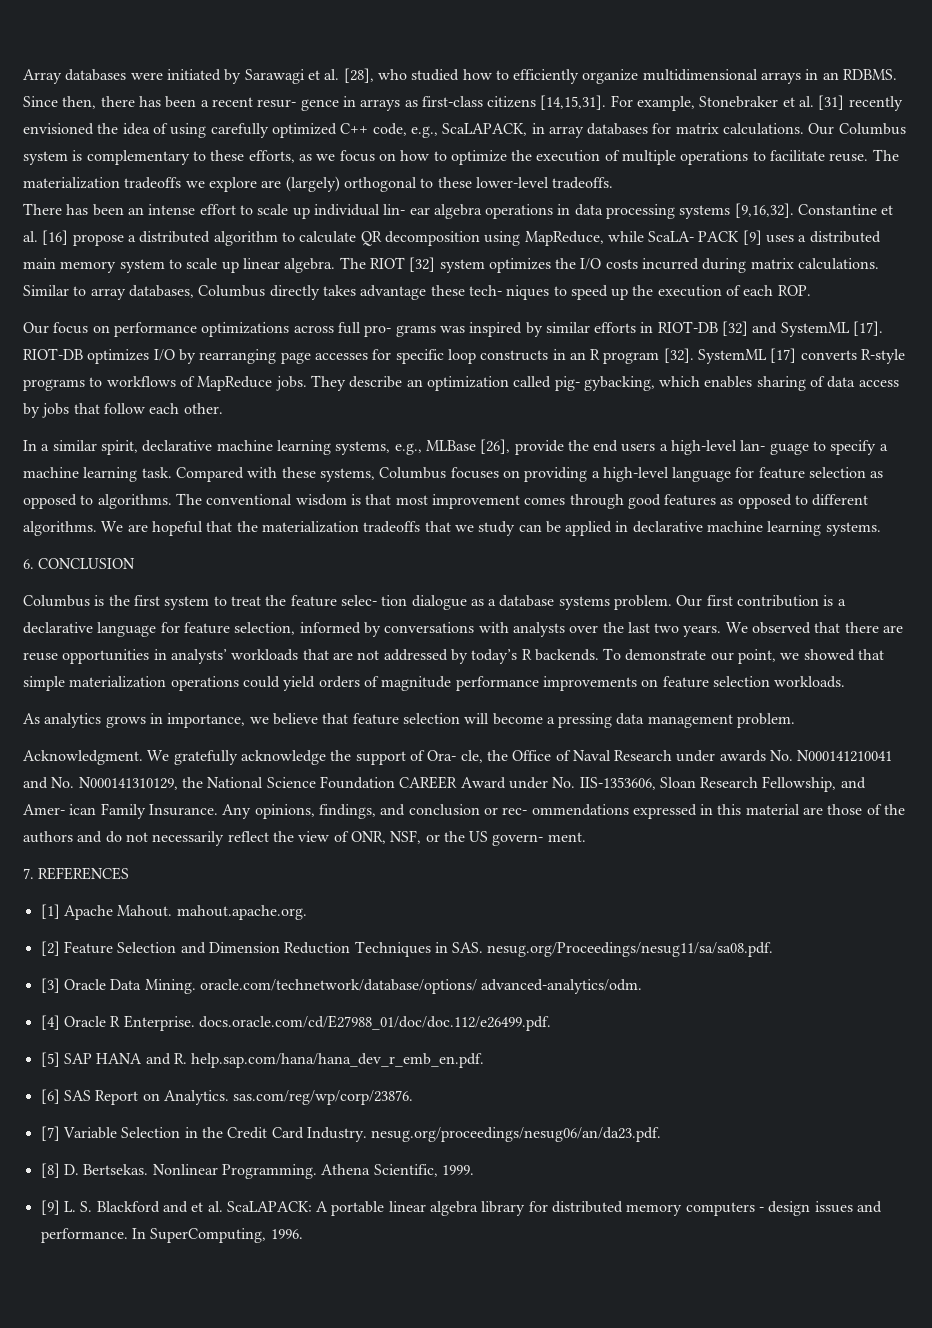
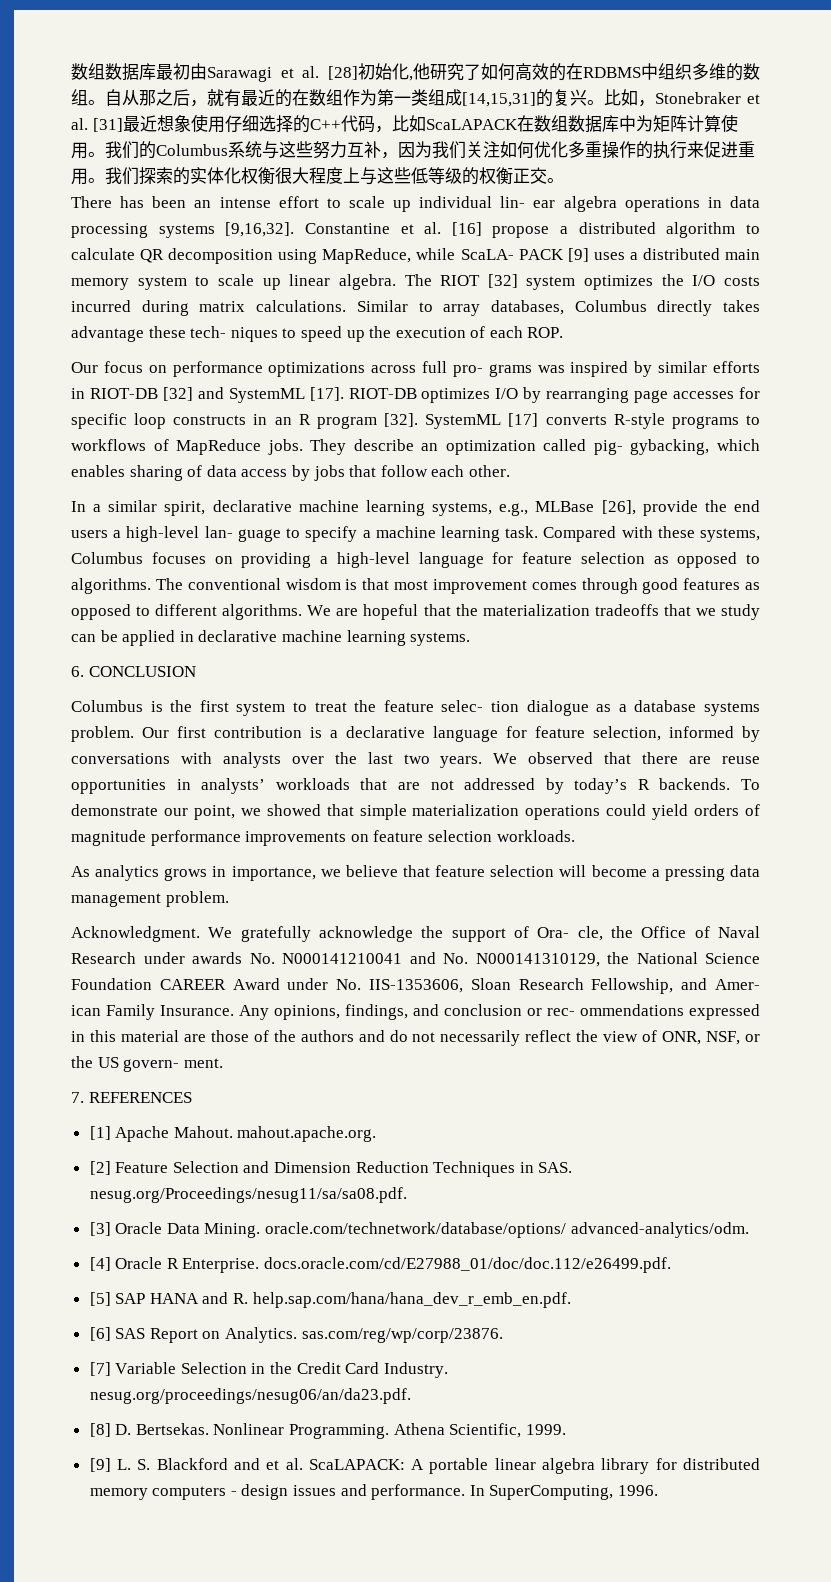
[23,68,898,84] [23,95,903,111] [23,123,906,138] [23,149,899,165] [23,176,614,192] Array databases were initiated by Sarawagi et al. [28], who studied how to efficiently organize multidimensional arrays in an RDBMS. Since then, there has been a recent resur- gence in arrays as first-class citizens [14,15,31]. For example, Stonebraker et al. [31] recently envisioned the idea of using carefully optimized C++ code, e.g., ScaLAPACK, in array databases for matrix calculations. Our Columbus system is complementary to these efforts, as we focus on how to optimize the execution of multiple operations to facilitate reuse. The materialization tradeoffs we explore are (largely) orthogonal to these lower-level tradeoffs. -> [71,63,760,82] [71,89,760,107] [71,114,738,133] [71,141,755,159] [71,167,564,185] 数组数据库最初由Sarawagi et al. [28]初始化,他研究了如何高效的在RDBMS中组织多维的数组。自从那之后，就有最近的在数组作为第一类组成[14,15,31]的复兴。比如，Stonebraker et al. [31]最近想象使用仔细选择的C++代码，比如ScaLAPACK在数组数据库中为矩阵计算使用。我们的Columbus系统与这些努力互补，因为我们关注如何优化多重操作的执行来促进重用。我们探索的实体化权衡很大程度上与这些低等级的权衡正交。

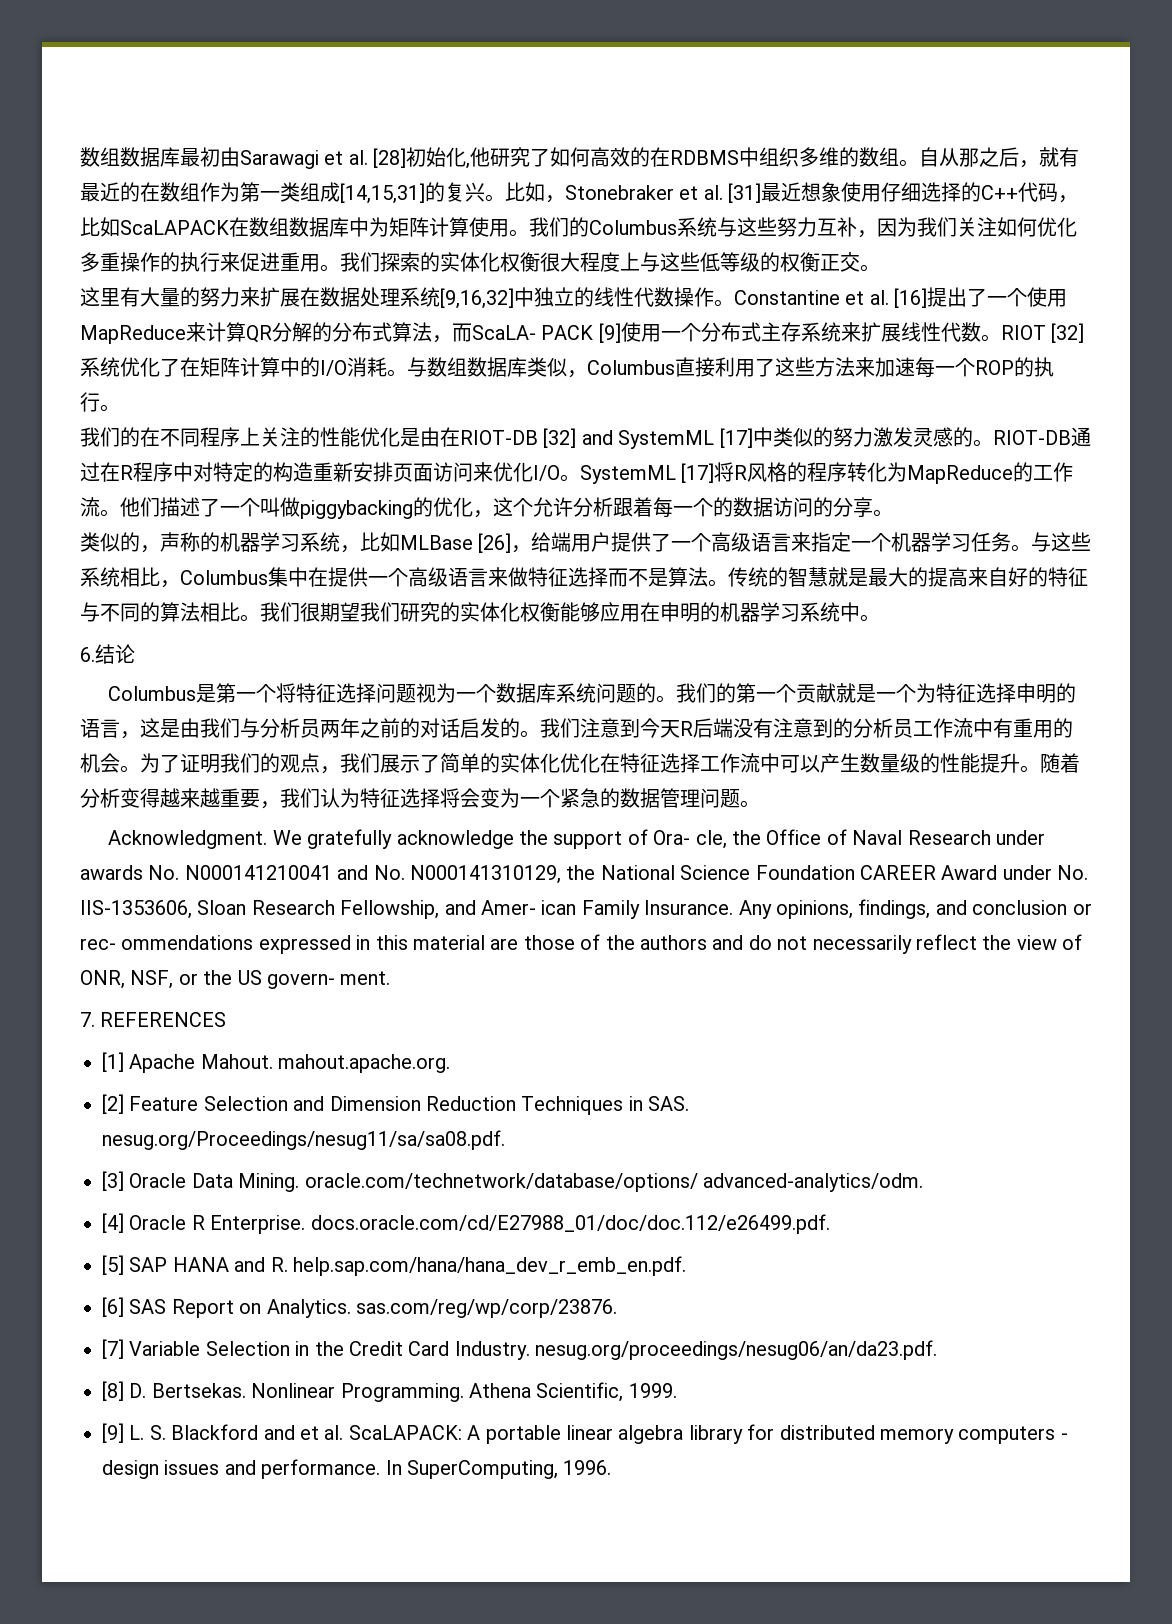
[71,196,760,212] [71,222,760,238] [71,248,761,264] [71,274,760,290] [71,300,760,316] [71,326,564,342] [71,361,760,377] [71,387,760,403] [71,413,760,429] [71,439,760,455] [71,465,510,481] [71,500,760,516] [71,526,760,542] [71,552,760,568] [71,578,760,594] [71,604,761,620] [71,630,471,646] There has been an intense effort to scale up individual lin- ear algebra operations in data processing systems [9,16,32]. Constantine et al. [16] propose a distributed algorithm to calculate QR decomposition using MapReduce, while ScaLA- PACK [9] uses a distributed main memory system to scale up linear algebra. The RIOT [32] system optimizes the I/O costs incurred during matrix calculations. Similar to array databases, Columbus directly takes advantage these tech- niques to speed up the execution of each ROP. // Our focus on performance optimizations across full pro- grams was inspired by similar efforts in RIOT-DB [32] and SystemML [17]. RIOT-DB optimizes I/O by rearranging page accesses for specific loop constructs in an R program [32]. SystemML [17] converts R-style programs to workflows of MapReduce jobs. They describe an optimization called pig- gybacking, which enables sharing of data access by jobs that follow each other. // In a similar spirit, declarative machine learning systems, e.g., MLBase [26], provide the end users a high-level lan- guage to specify a machine learning task. Compared with these systems, Columbus focuses on providing a high-level language for feature selection as opposed to algorithms. The conventional wisdom is that most improvement comes through good features as opposed to different algorithms. We are hopeful that the materialization tradeoffs that we study can be applied in declarative machine learning systems. -> [80,287,1068,309] [80,322,1085,344] [80,357,1054,378] [80,392,120,412] [80,427,1091,449] [80,462,1074,484] [80,497,893,519] [80,532,1092,553] [80,567,1088,588] [80,602,880,622] 这里有大量的努力来扩展在数据处理系统[9,16,32]中独立的线性代数操作。Constantine et al. [16]提出了一个使用MapReduce来计算QR分解的分布式算法，而ScaLA- PACK [9]使用一个分布式主存系统来扩展线性代数。RIOT [32]系统优化了在矩阵计算中的I/O消耗。与数组数据库类似，Columbus直接利用了这些方法来加速每一个ROP的执行。 // 我们的在不同程序上关注的性能优化是由在RIOT-DB [32] and SystemML [17]中类似的努力激发灵感的。RIOT-DB通过在R程序中对特定的构造重新安排页面访问来优化I/O。SystemML [17]将R风格的程序转化为MapReduce的工作流。他们描述了一个叫做piggybacking的优化，这个允许分析跟着每一个的数据访问的分享。 // 类似的，声称的机器学习系统，比如MLBase [26]，给端用户提供了一个高级语言来指定一个机器学习任务。与这些系统相比，Columbus集中在提供一个高级语言来做特征选择而不是算法。传统的智慧就是最大的提高来自好的特征与不同的算法相比。我们很期望我们研究的实体化权衡能够应用在申明的机器学习系统中。
[88,666,196,677] [71,700,761,716] [71,726,760,742] [71,752,760,768] [71,778,760,794] [71,804,760,820] [71,830,575,846] [71,865,760,881] [71,891,229,907] CONCLUSION // Columbus is the first system to treat the feature selec- tion dialogue as a database systems problem. Our first contribution is a declarative language for feature selection, informed by conversations with analysts over the last two years. We observed that there are reuse opportunities in analysts’ workloads that are not addressed by today’s R backends. To demonstrate our point, we showed that simple materialization operations could yield orders of magnitude performance improvements on feature selection workloads. // As analytics grows in importance, we believe that feature selection will become a pressing data management problem. -> [95,644,135,664] [108,683,1077,703] [80,718,1073,739] [80,753,1080,774] [80,788,760,809] 结论 // Columbus是第一个将特征选择问题视为一个数据库系统问题的。我们的第一个贡献就是一个为特征选择申明的语言，这是由我们与分析员两年之前的对话启发的。我们注意到今天R后端没有注意到的分析员工作流中有重用的机会。为了证明我们的观点，我们展示了简单的实体化优化在特征选择工作流中可以产生数量级的性能提升。随着分析变得越来越重要，我们认为特征选择将会变为一个紧急的数据管理问题。

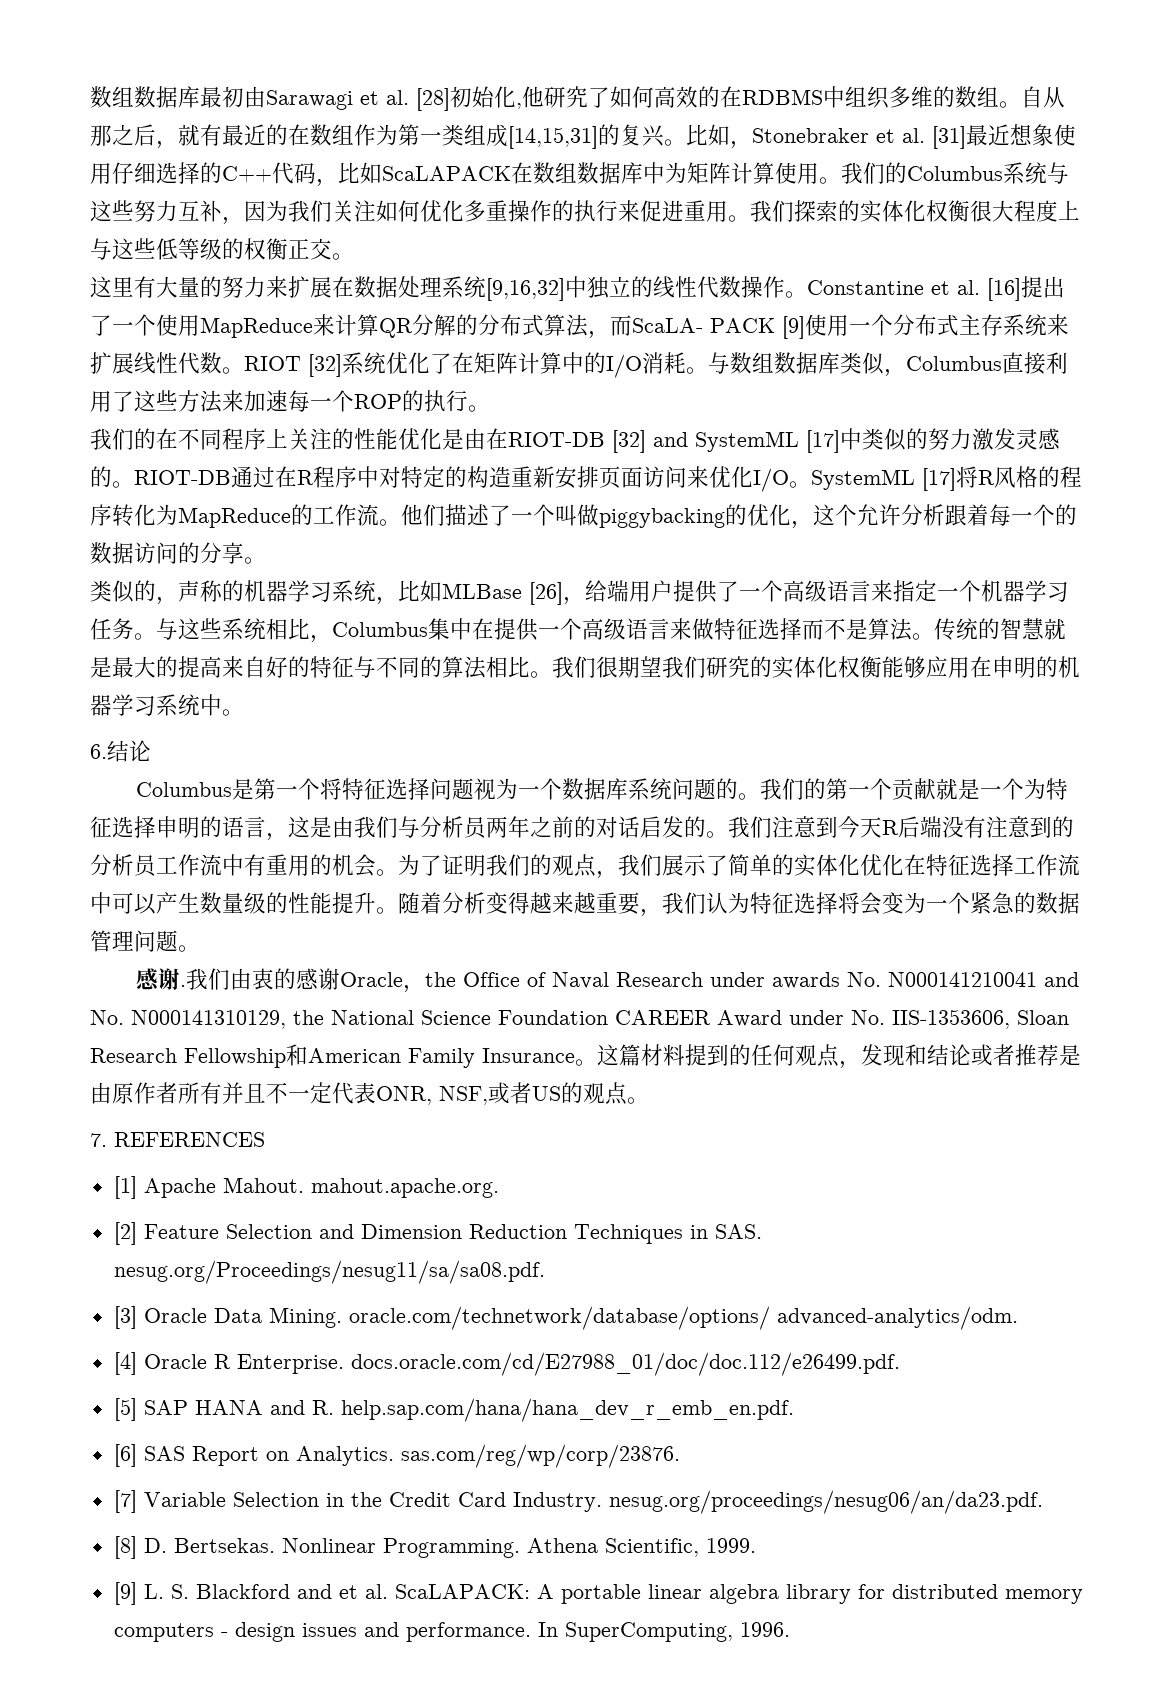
[108,829,727,849] Acknowledgment. We gratefully acknowledge the support of Ora- cle, -> [136,968,426,993] 感谢.我们由衷的感谢Oracle，
[340,899,1092,919] [80,934,1083,954] [80,970,391,989] Fellowship, and Amer- ican Family Insurance. Any opinions, findings, and conclusion or rec- ommendations expressed in this material are those of the authors and do not necessarily reflect the view of ONR, NSF, or the US govern- ment. -> [184,1044,1081,1069] [90,1082,649,1105] Fellowship和American Family Insurance。这篇材料提到的任何观点，发现和结论或者推荐是由原作者所有并且不一定代表ONR, NSF,或者US的观点。

